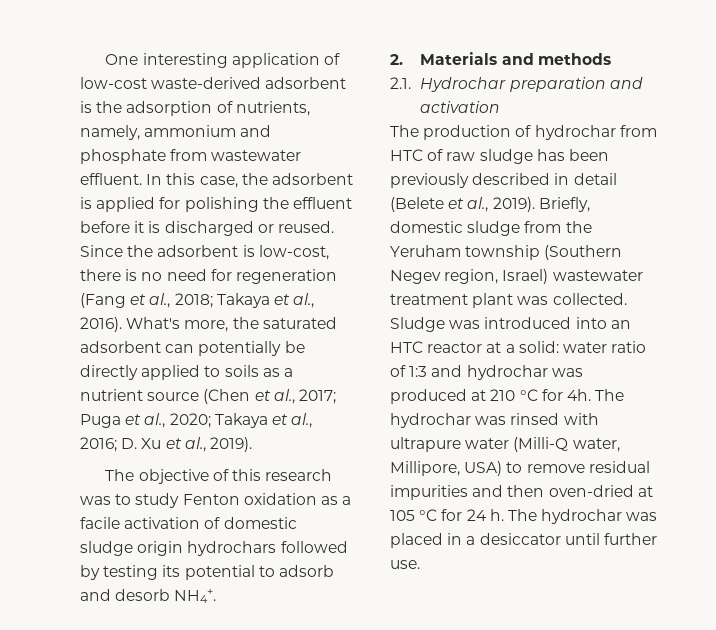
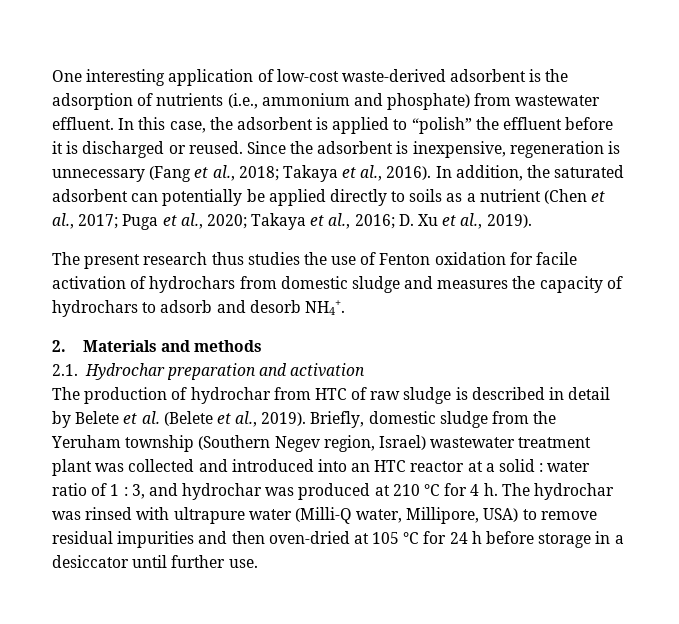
[235,101,310,116] [80,125,140,140] nutrients, namely, -> [156,93,258,109] nutrients (i.e.,
[80,149,166,164] phosphate -> [387,93,471,110] phosphate)
[159,197,259,212] for polishing -> [393,117,472,134] to “polish”
[258,245,329,260] [80,269,337,284] low-cost, there is no need for regeneration -> [412,141,621,158] [52,169,145,182] inexpensive, regeneration is unnecessary
[126,317,229,332] What's more, -> [435,165,523,181] In addition,
[80,365,201,380] directly applied -> [268,189,387,206] applied directly
[147,392,200,401] source -> (541, 195) none
[138,469,333,484] [80,493,352,508] [80,517,297,529] [80,541,348,556] [80,565,255,580] objective of this research was to study Fenton oxidation as a facile activation of domestic sludge origin hydrochars followed by testing its potential -> [84,252,578,269] [52,276,623,293] [52,300,138,317] present research thus studies the use of Fenton oxidation for facile activation of hydrochars from domestic sludge and measures the capacity of hydrochars
[536,149,609,161] [390,173,617,188] has been previously described in detail -> [455,387,611,400] [52,411,160,428] is described in detail by Belete et al.
[552,293,627,305] [390,317,481,332] collected. Sludge was -> [128,459,228,472] collected and
[518,341,559,353] solid: -> [499,459,544,472] solid :
[409,366,428,377] 1:3 -> [110,484,145,499] 1 : 3,
[566,389,591,401] 4h. -> [470,483,498,496] 4 h.
[489,509,658,524] [390,533,443,548] h. The hydrochar was placed -> [471,531,592,548] h before storage

